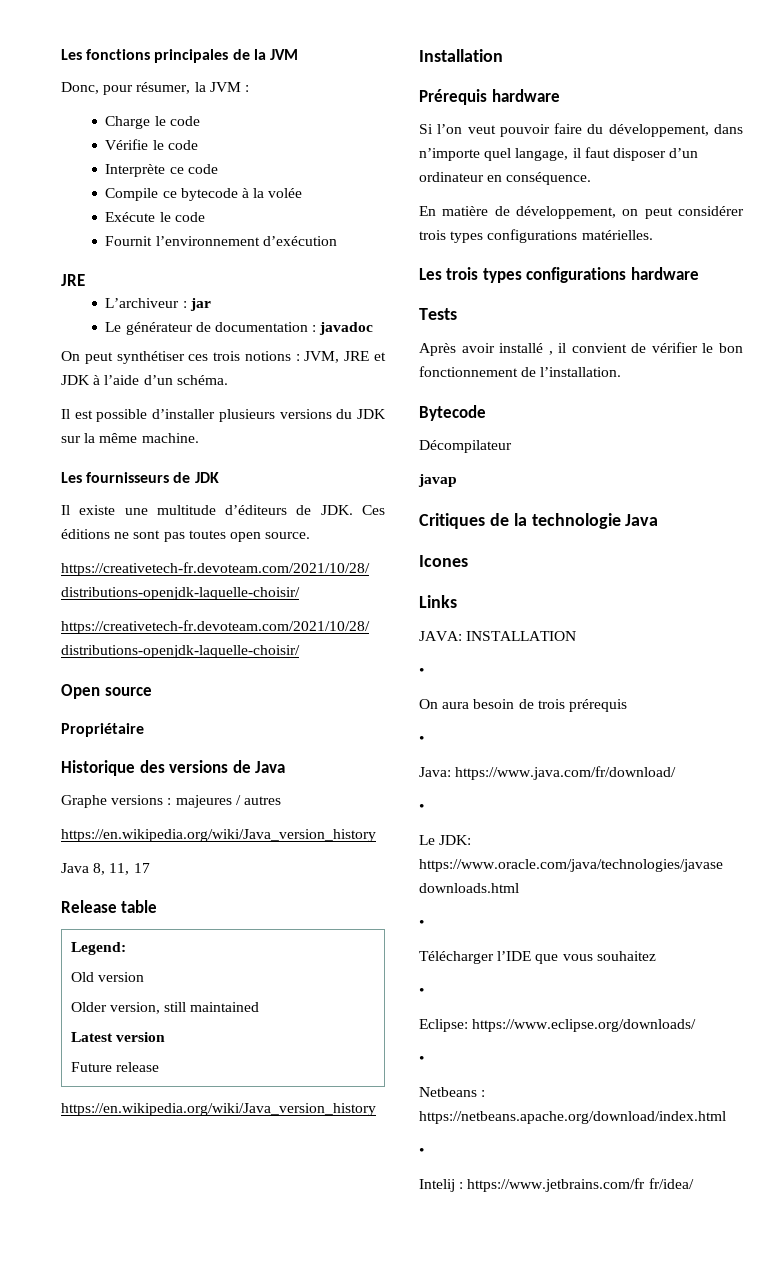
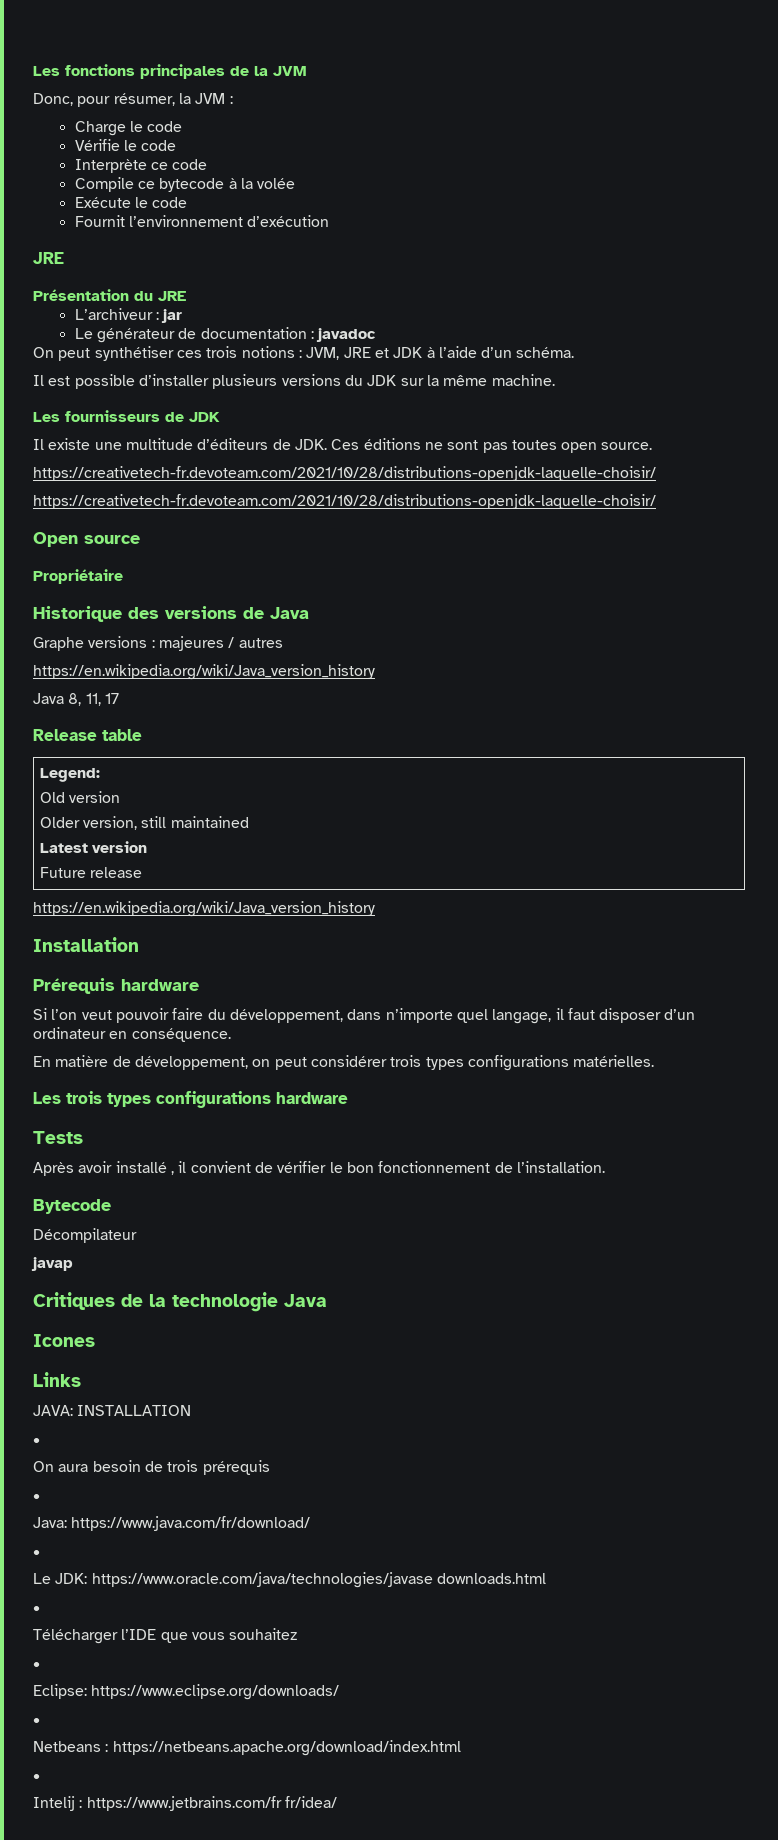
(85, 280) none -> [33,289,186,301] // Présentation du JRE

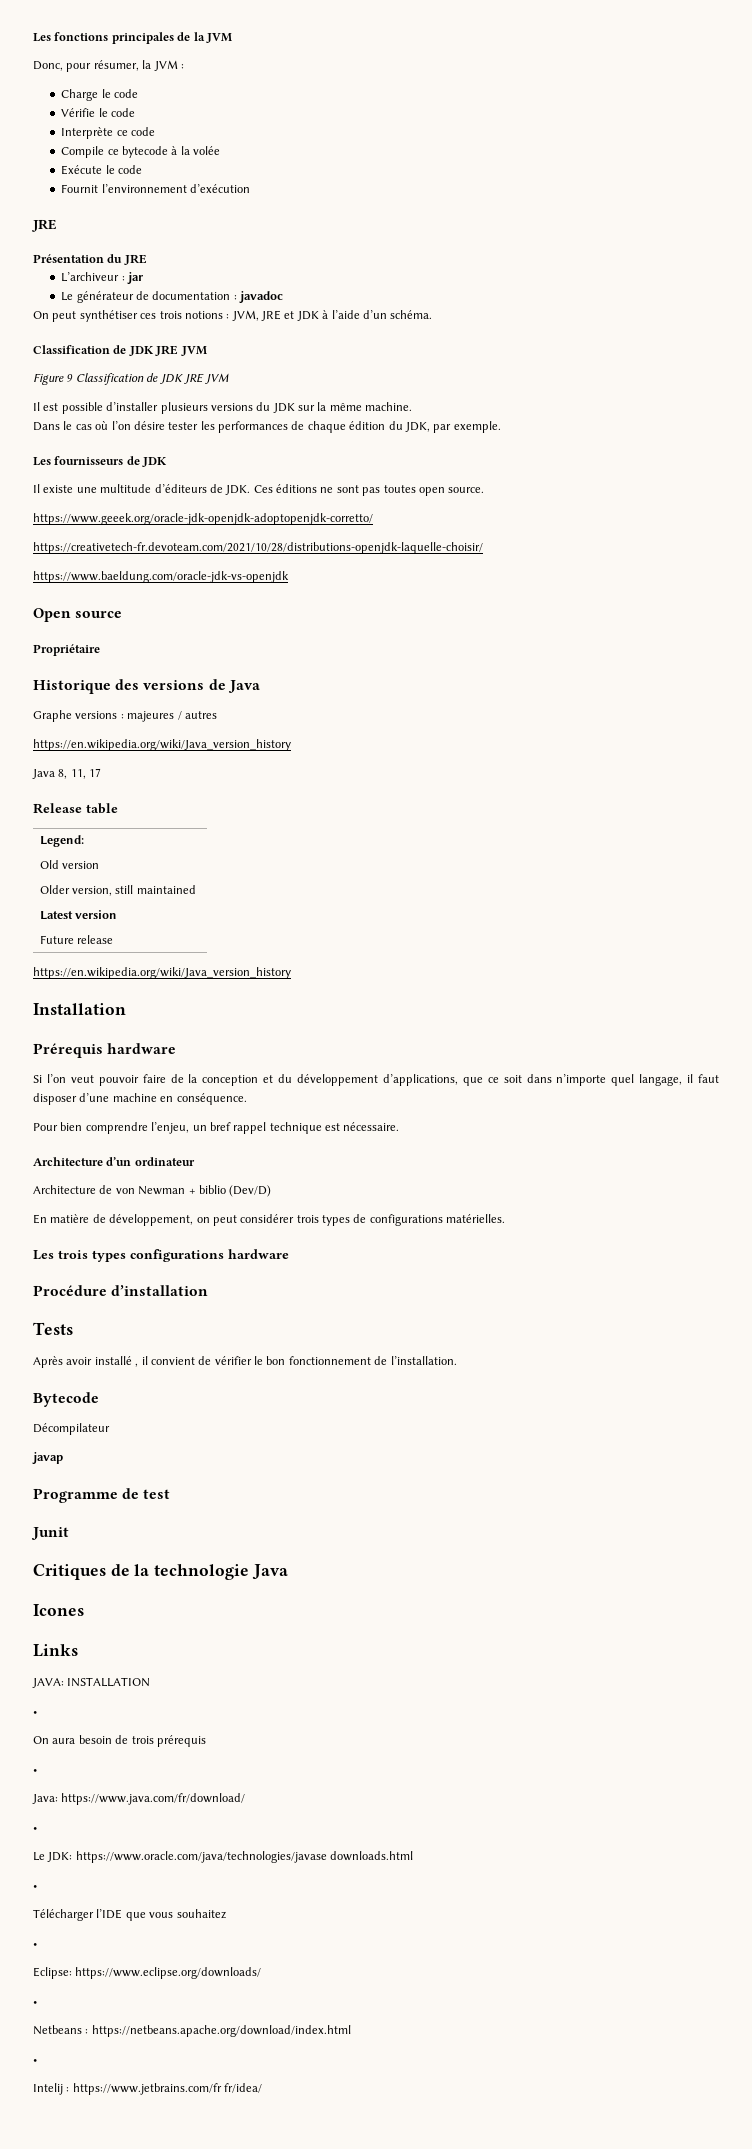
(575, 352) none -> [33,345,207,356] [33,373,230,385] // Classification de JDK JRE JVM // Figure 9 Classification de JDK JRE JVM
(555, 380) none -> [33,421,501,433] // Dans le cas où l’on désire tester les performances de chaque édition du JDK, par exemple.
[33,466,656,481] [33,494,656,509] // https://creativetech-fr.devoteam.com/2021/10/28/distributions-openjdk-laquelle-choisir/ // https://creativetech-fr.devoteam.com/2021/10/28/distributions-openjdk-laquelle-choisir/ -> [33,513,373,525] [33,542,483,554] [33,571,289,583] // https://www.geeek.org/oracle-jdk-openjdk-adoptopenjdk-corretto/ // https://creativetech-fr.devoteam.com/2021/10/28/distributions-openjdk-laquelle-choisir/ // https://www.baeldung.com/oracle-jdk-vs-openjdk
[207,1009,343,1023] du développement, -> [170,1074,522,1086] de la conception et du développement d’applications, que ce soit
[664,1009,696,1020] [33,1027,231,1042] d’un ordinateur en conséquence. -> [79,1093,247,1105] [33,1122,400,1134] [33,1157,195,1166] [33,1185,272,1197] d’une machine en conséquence. // Pour bien comprendre l’enjeu, un bref rappel technique est nécessaire. // Architecture d’un ordinateur // Architecture de von Newman + biblio (Dev/D)
(464, 1063) none -> [353,1214,367,1223] de
(348, 1098) none -> [33,1285,209,1296] // Procédure d’installation
(73, 1264) none -> [33,1488,171,1503] [31,1527,69,1540] // Programme de test // Junit

